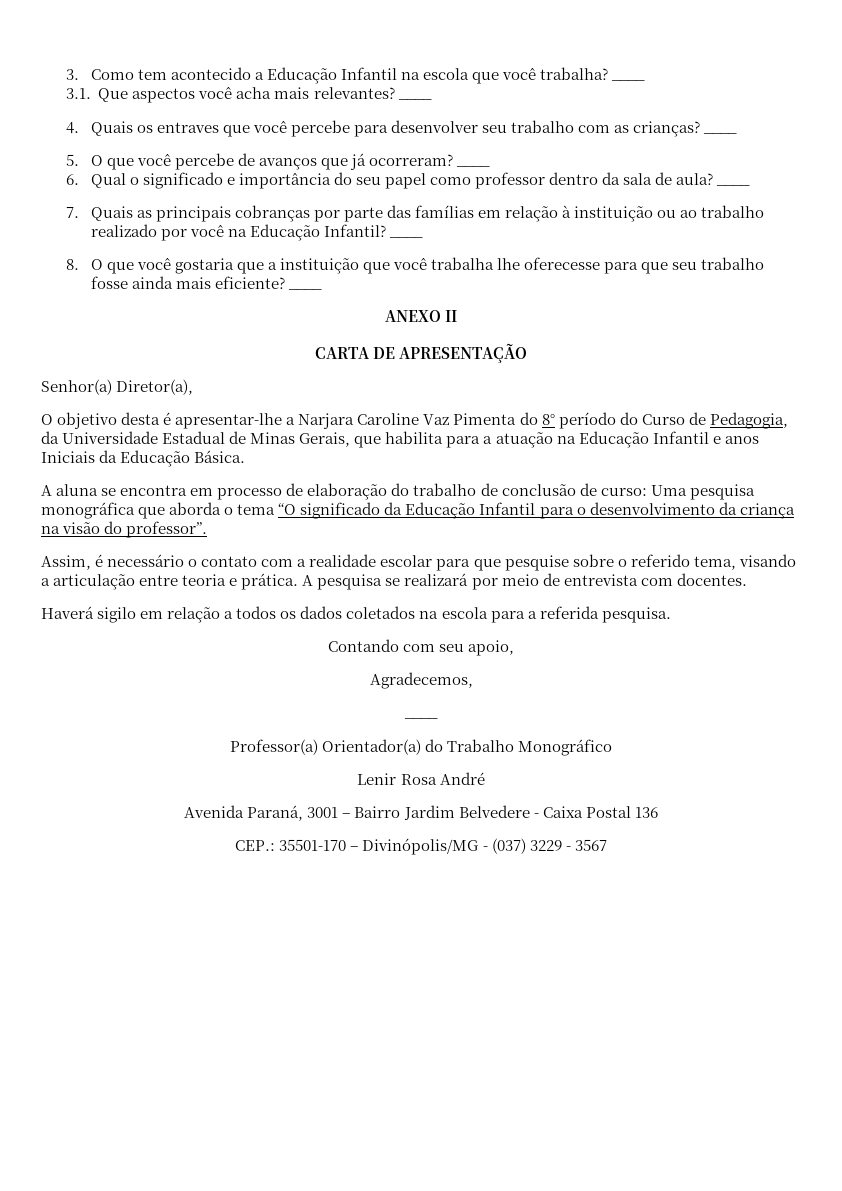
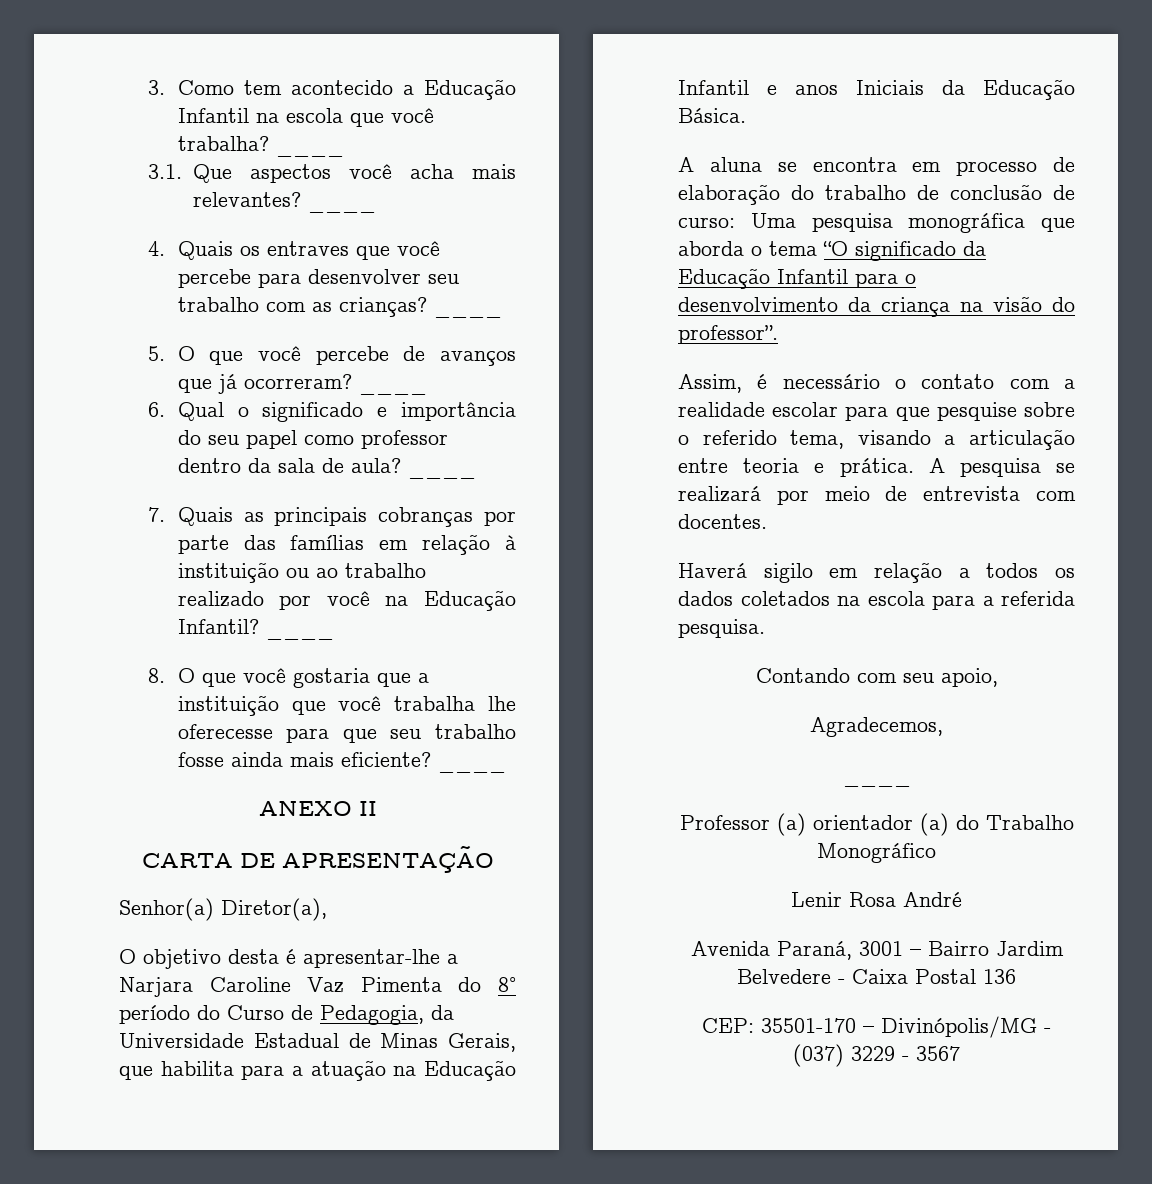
[229,739,421,755] Professor(a) Orientador(a) -> [679,813,949,836] Professor (a) orientador (a)
[235,840,276,851] CEP.: -> [702,1018,754,1033] CEP:

